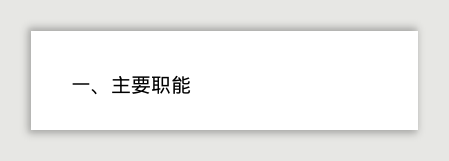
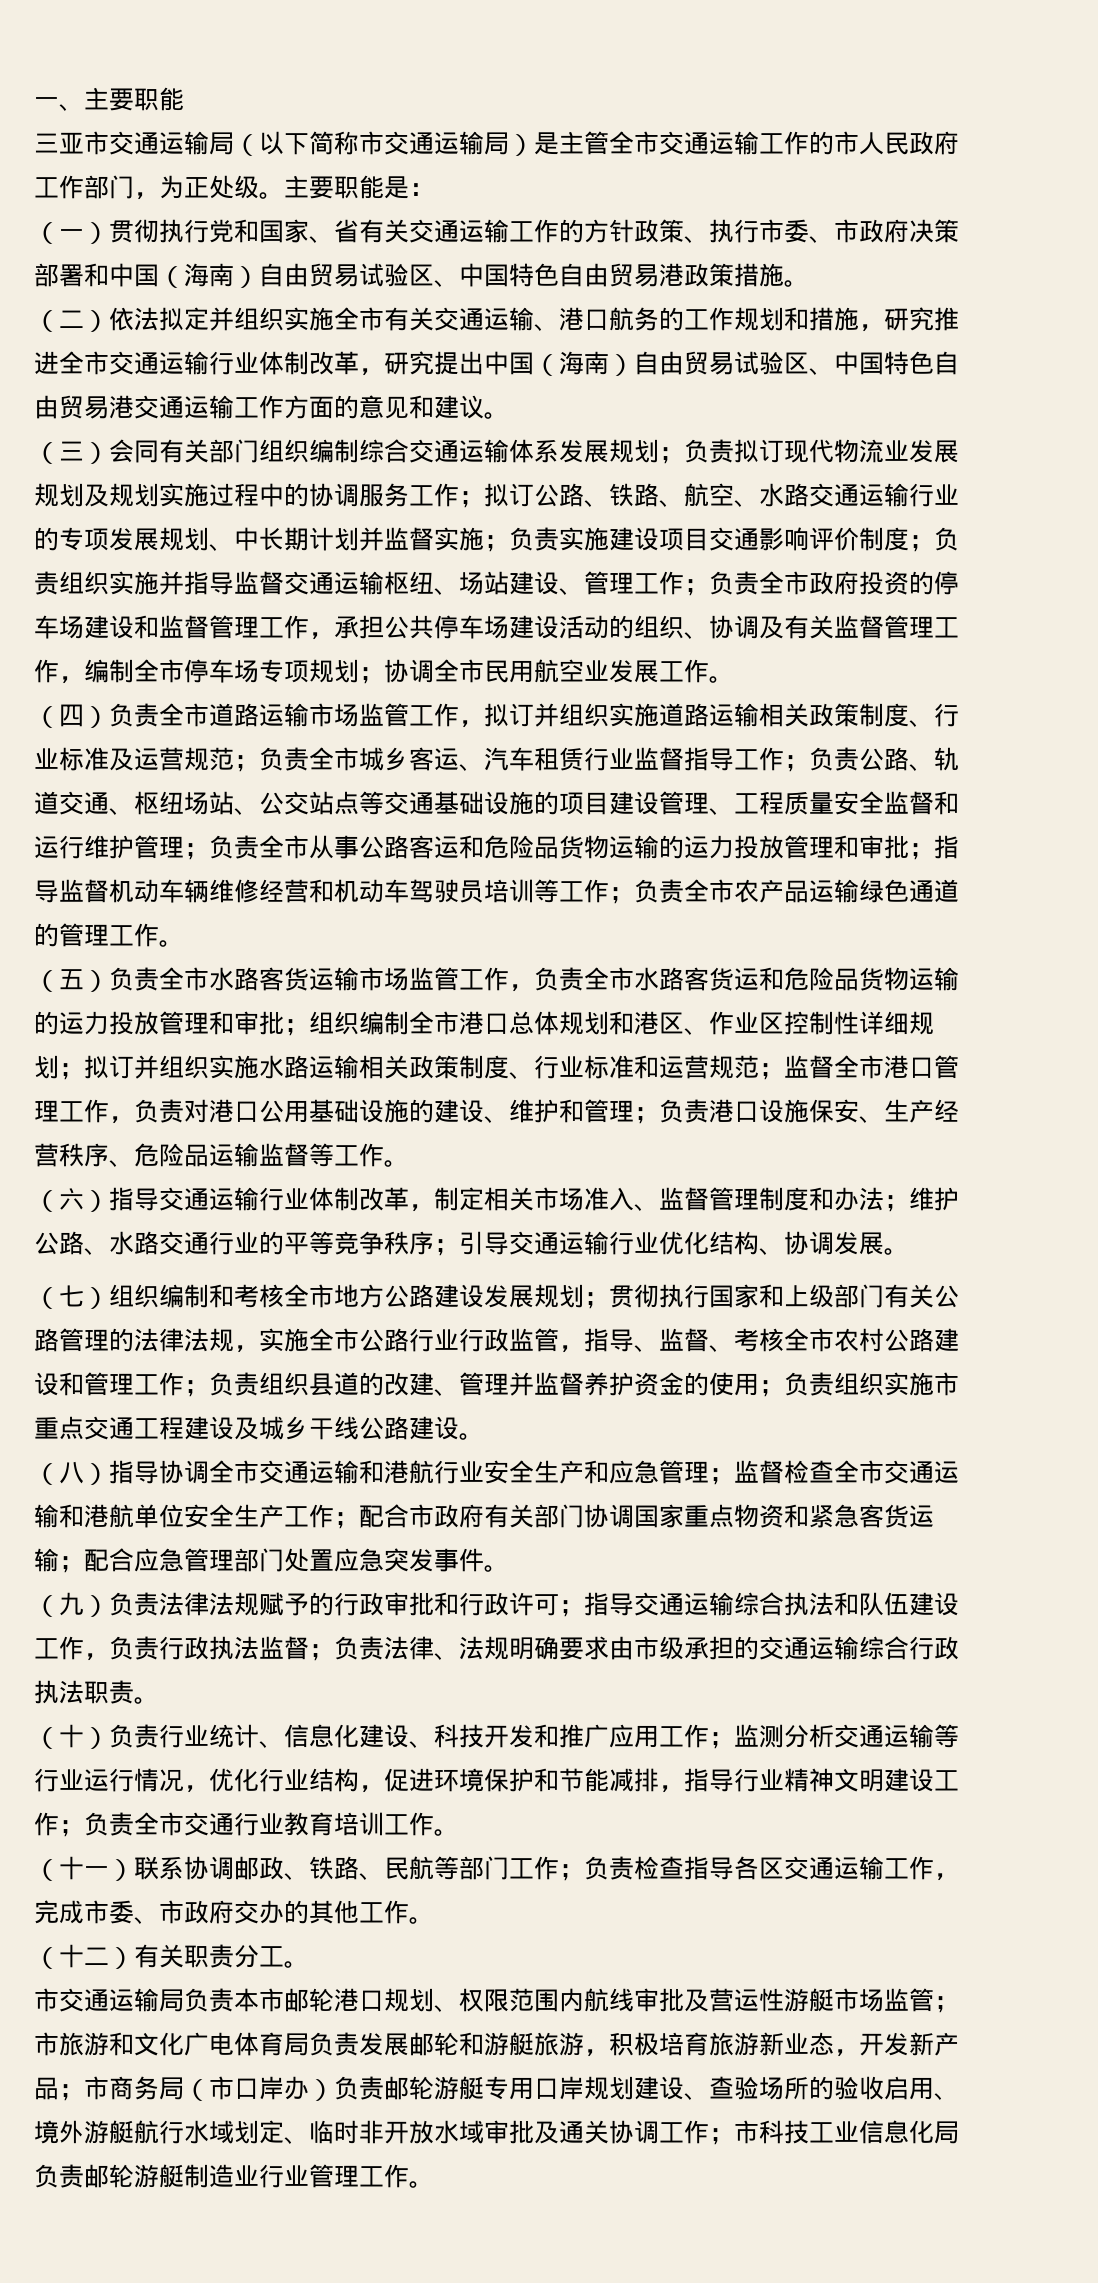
(191, 84) none -> [34,131,959,156] [34,175,434,200] [34,219,959,244] [34,263,809,288] [34,307,959,332] [34,351,959,376] [34,395,509,419] [34,439,959,464] [34,483,959,508] [34,527,959,552] [34,571,959,596] [34,615,959,640] [34,659,734,684] [34,703,959,728] [34,747,959,772] [34,791,959,815] [34,835,959,860] [34,879,959,904] [34,923,184,947] [34,967,959,992] [34,1011,934,1036] [34,1055,959,1080] [34,1099,959,1124] [34,1143,409,1167] [34,1187,959,1212] [34,1231,909,1256] [34,1284,959,1309] [34,1328,959,1353] [34,1372,959,1397] [34,1416,484,1440] [34,1460,959,1485] [34,1504,934,1529] [34,1548,509,1573] [34,1592,959,1617] [34,1636,959,1661] [34,1680,159,1704] [34,1724,959,1749] [34,1768,959,1793] [34,1812,459,1837] [34,1856,959,1881] [34,1900,434,1924] [34,1944,309,1969] [34,1988,959,2013] [34,2032,959,2057] [34,2076,959,2101] [34,2120,959,2145] [34,2164,434,2188] // 三亚市交通运输局（以下简称市交通运输局）是主管全市交通运输工作的市人民政府工作部门，为正处级。主要职能是： // （一）贯彻执行党和国家、省有关交通运输工作的方针政策、执行市委、市政府决策部署和中国（海南）自由贸易试验区、中国特色自由贸易港政策措施。 // （二）依法拟定并组织实施全市有关交通运输、港口航务的工作规划和措施，研究推进全市交通运输行业体制改革，研究提出中国（海南）自由贸易试验区、中国特色自由贸易港交通运输工作方面的意见和建议。 // （三）会同有关部门组织编制综合交通运输体系发展规划；负责拟订现代物流业发展规划及规划实施过程中的协调服务工作；拟订公路、铁路、航空、水路交通运输行业的专项发展规划、中长期计划并监督实施；负责实施建设项目交通影响评价制度；负责组织实施并指导监督交通运输枢纽、场站建设、管理工作；负责全市政府投资的停车场建设和监督管理工作，承担公共停车场建设活动的组织、协调及有关监督管理工作，编制全市停车场专项规划；协调全市民用航空业发展工作。 // （四）负责全市道路运输市场监管工作，拟订并组织实施道路运输相关政策制度、行业标准及运营规范；负责全市城乡客运、汽车租赁行业监督指导工作；负责公路、轨道交通、枢纽场站、公交站点等交通基础设施的项目建设管理、工程质量安全监督和运行维护管理；负责全市从事公路客运和危险品货物运输的运力投放管理和审批；指导监督机动车辆维修经营和机动车驾驶员培训等工作；负责全市农产品运输绿色通道的管理工作。 // （五）负责全市水路客货运输市场监管工作，负责全市水路客货运和危险品货物运输的运力投放管理和审批；组织编制全市港口总体规划和港区、作业区控制性详细规划；拟订并组织实施水路运输相关政策制度、行业标准和运营规范；监督全市港口管理工作，负责对港口公用基础设施的建设、维护和管理；负责港口设施保安、生产经营秩序、危险品运输监督等工作。 // （六）指导交通运输行业体制改革，制定相关市场准入、监督管理制度和办法；维护公路、水路交通行业的平等竞争秩序；引导交通运输行业优化结构、协调发展。 // （七）组织编制和考核全市地方公路建设发展规划；贯彻执行国家和上级部门有关公路管理的法律法规，实施全市公路行业行政监管，指导、监督、考核全市农村公路建设和管理工作；负责组织县道的改建、管理并监督养护资金的使用；负责组织实施市重点交通工程建设及城乡干线公路建设。 // （八）指导协调全市交通运输和港航行业安全生产和应急管理；监督检查全市交通运输和港航单位安全生产工作；配合市政府有关部门协调国家重点物资和紧急客货运输；配合应急管理部门处置应急突发事件。 // （九）负责法律法规赋予的行政审批和行政许可；指导交通运输综合执法和队伍建设工作，负责行政执法监督；负责法律、法规明确要求由市级承担的交通运输综合行政执法职责。 // （十）负责行业统计、信息化建设、科技开发和推广应用工作；监测分析交通运输等行业运行情况，优化行业结构，促进环境保护和节能减排，指导行业精神文明建设工作；负责全市交通行业教育培训工作。 // （十一）联系协调邮政、铁路、民航等部门工作；负责检查指导各区交通运输工作，完成市委、市政府交办的其他工作。 // （十二）有关职责分工。 // 市交通运输局负责本市邮轮港口规划、权限范围内航线审批及营运性游艇市场监管；市旅游和文化广电体育局负责发展邮轮和游艇旅游，积极培育旅游新业态，开发新产品；市商务局（市口岸办）负责邮轮游艇专用口岸规划建设、查验场所的验收启用、境外游艇航行水域划定、临时非开放水域审批及通关协调工作；市科技工业信息化局负责邮轮游艇制造业行业管理工作。

